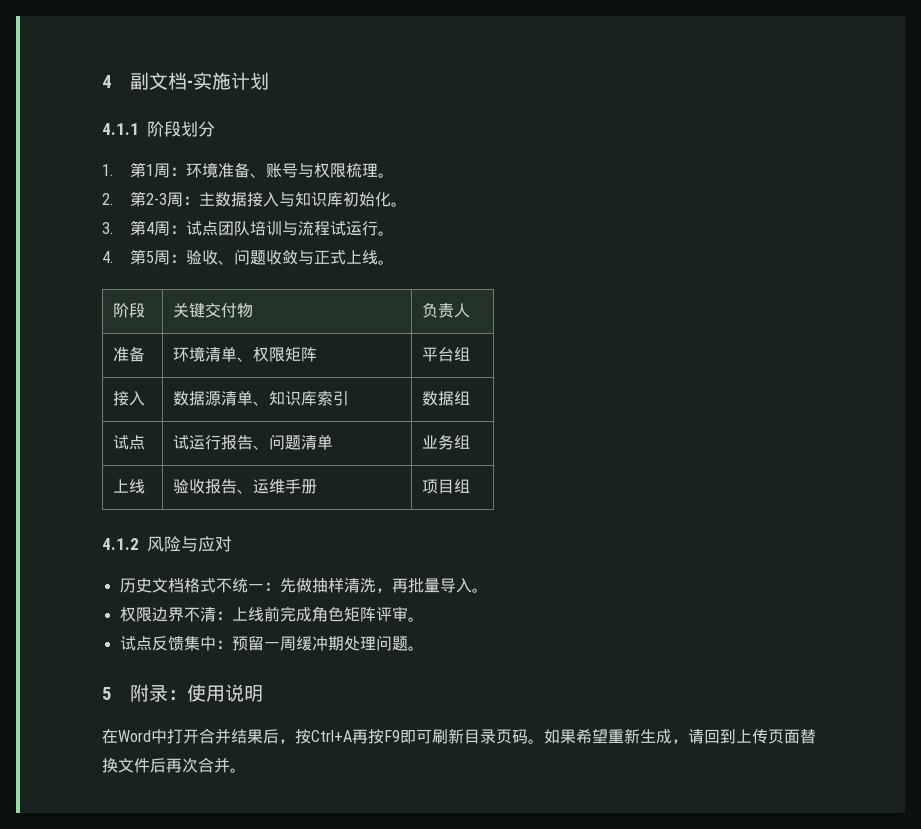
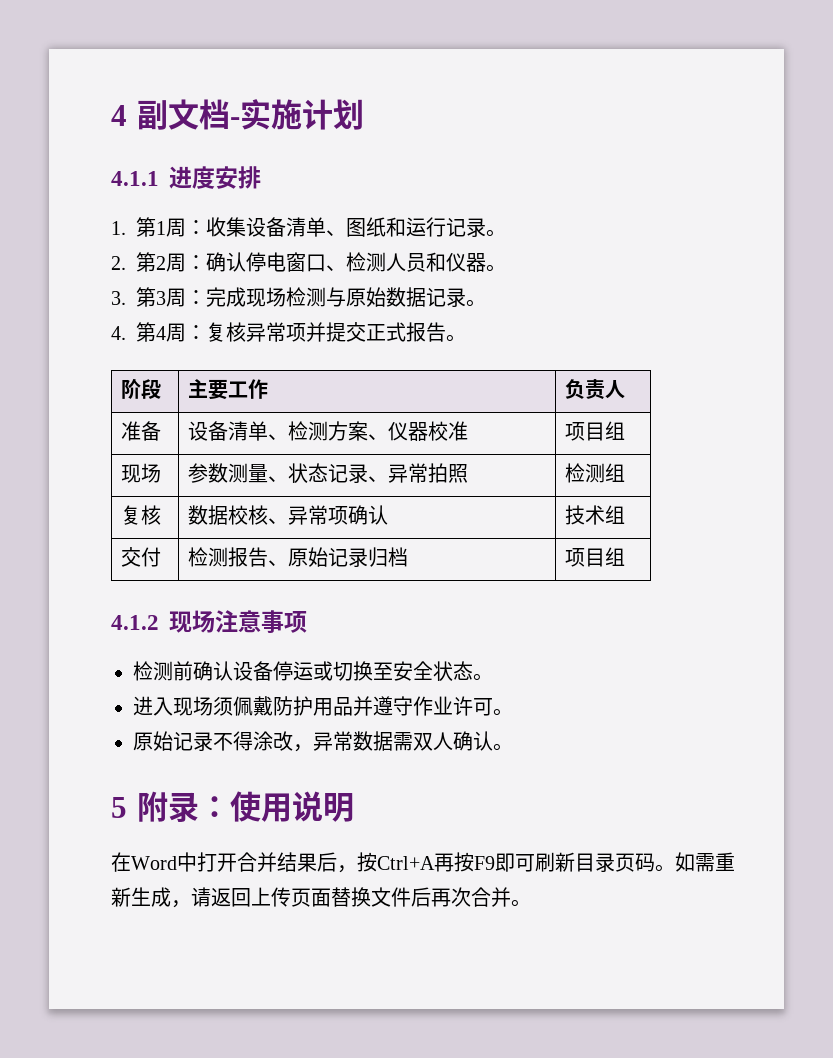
[147,121,215,137] 阶段划分 -> [169,166,261,189] 进度安排
[186,162,395,178] [102,191,408,207] [102,222,113,234] 环境准备、账号与权限梳理。 // 2.第2-3周：主数据接入与知识库初始化。 // 3. -> [206,217,506,237] [111,252,506,272] [111,287,486,307] [111,326,126,340] 收集设备清单、图纸和运行记录。 // 2.第2周：确认停电窗口、检测人员和仪器。 // 3.第3周：完成现场检测与原始数据记录。 // 4.
[186,221,395,236] [102,249,379,265] 试点团队培训与流程试运行。 // 4.第5周：验收、问题收敛与正式上线 -> [206,322,446,342] 复核异常项并提交正式报告
[172,303,253,318] 关键交付物 -> [187,379,268,400] 主要工作
[172,346,317,362] [421,347,470,362] [112,391,145,406] [172,390,349,406] [421,391,470,406] [112,435,145,450] [172,434,333,450] [421,434,470,450] [112,479,145,494] [172,479,317,494] [421,479,470,494] [102,536,232,552] [119,578,488,593] [119,606,424,622] [119,635,408,651] 环境清单、权限矩阵 | 平台组 // 接入 | 数据源清单、知识库索引 | 数据组 // 试点 | 试运行报告、问题清单 | 业务组 // 上线 | 验收报告、运维手册 | 项目组 // 4.1.2风险与应对 // 历史文档格式不统一：先做抽样清洗，再批量导入。 // 权限边界不清：上线前完成角色矩阵评审。 // 试点反馈集中：预留一周缓冲期处理问题 -> [187,421,468,441] [564,421,625,441] [120,463,161,483] [187,463,468,483] [564,463,625,483] [120,505,161,525] [187,505,388,525] [564,505,625,525] [120,547,161,567] [187,547,408,567] [564,547,625,567] [111,610,307,633] [133,661,493,681] [133,696,513,716] [133,731,493,752] 设备清单、检测方案、仪器校准 | 项目组 // 现场 | 参数测量、状态记录、异常拍照 | 检测组 // 复核 | 数据校核、异常项确认 | 技术组 // 交付 | 检测报告、原始记录归档 | 项目组 // 4.1.2现场注意事项 // 检测前确认设备停运或切换至安全状态。 // 进入现场须佩戴防护用品并遵守作业许可。 // 原始记录不得涂改，异常数据需双人确认
[560,728,608,744] 果希望 -> [695,853,715,872] 需
[704,729,736,744] 回到 -> [211,888,251,907] 返回

